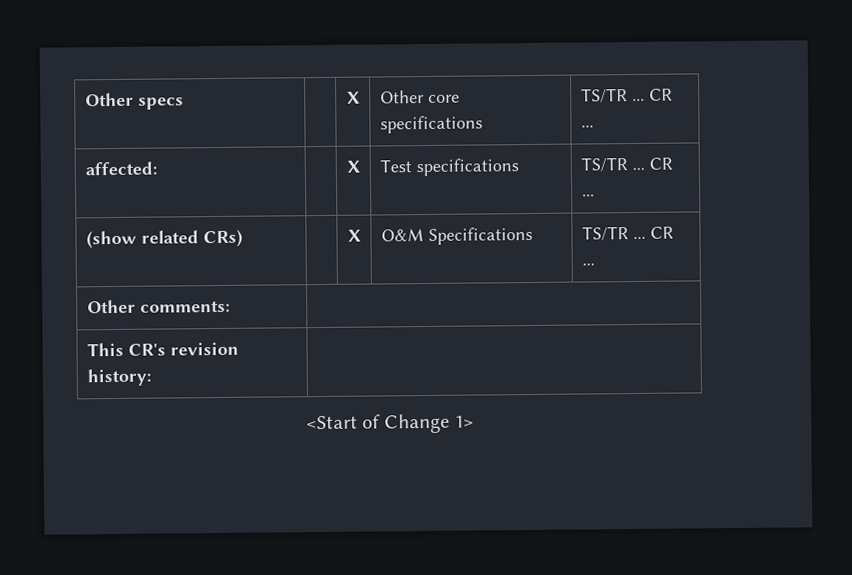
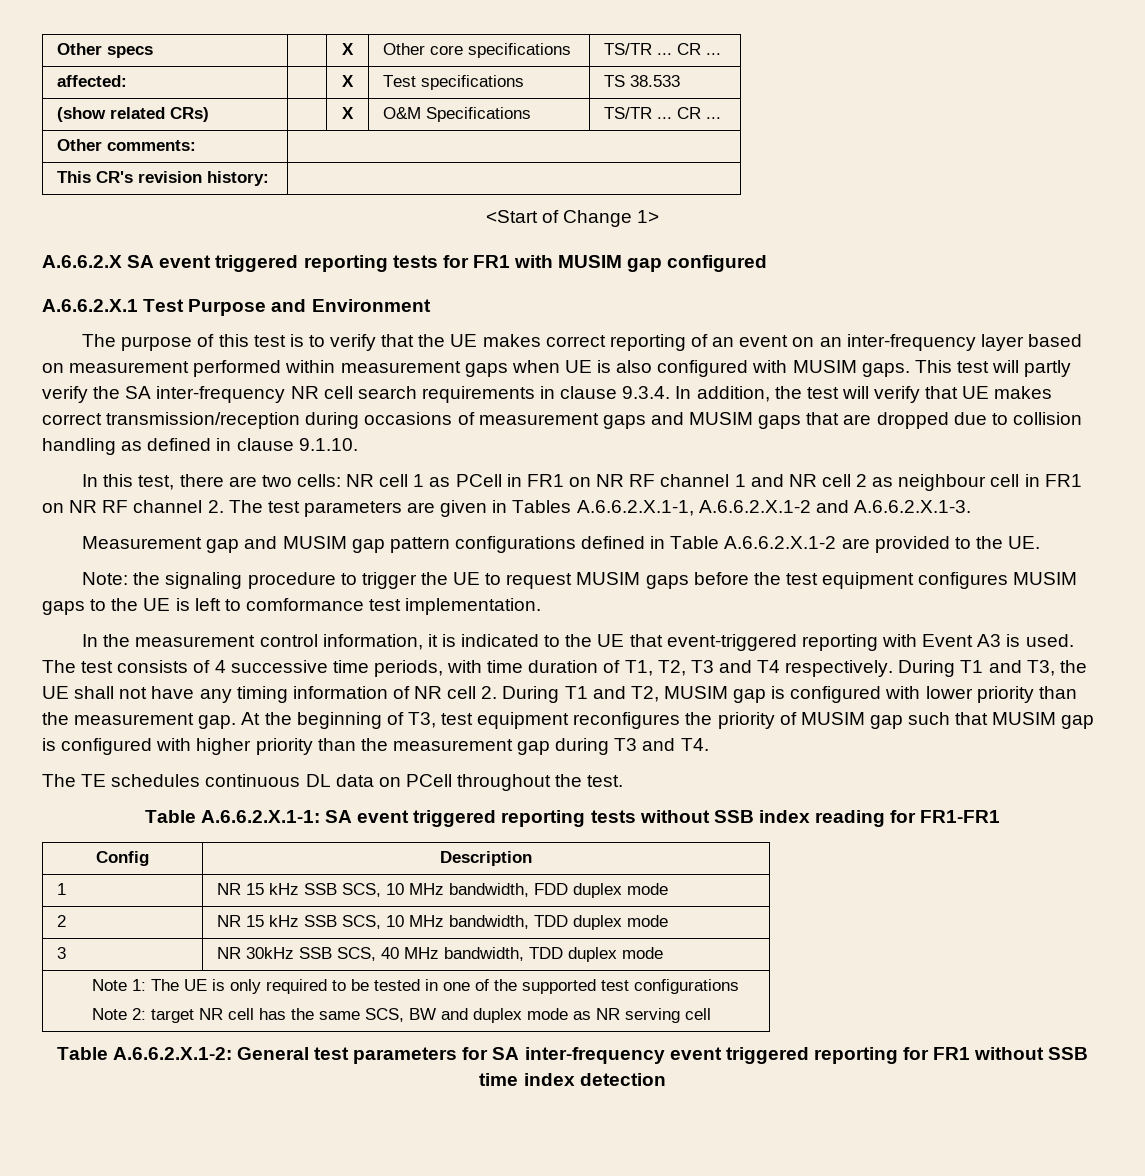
[580,157,673,172] [581,193,595,197] TS/TR ... CR ... -> [603,75,680,87] TS 38.533
(475, 421) none -> [42,255,768,272] [42,299,431,316] [82,334,1082,351] [42,360,1072,377] [42,386,1053,403] [42,412,1082,429] [42,438,358,455] [82,474,1082,491] [42,500,971,517] [82,536,1041,553] [82,572,1078,589] [42,598,542,615] [82,634,1074,651] [42,660,1087,677] [42,686,1077,703] [42,712,1095,729] [42,738,709,755] [42,774,624,791] [144,810,1001,827] [96,851,149,866] [440,851,532,866] [56,883,66,895] [216,883,668,898] [56,915,66,927] [216,915,668,930] [56,947,66,959] [216,947,663,962] [91,979,739,994] [91,1008,711,1023] [56,1047,1089,1064] [479,1073,666,1086] // A.6.6.2.X SA event triggered reporting tests for FR1 with MUSIM gap configured // A.6.6.2.X.1 Test Purpose and Environment // The purpose of this test is to verify that the UE makes correct reporting of an event on an inter-frequency layer based on measurement performed within measurement gaps when UE is also configured with MUSIM gaps. This test will partly verify the SA inter-frequency NR cell search requirements in clause 9.3.4. In addition, the test will verify that UE makes correct transmission/reception during occasions of measurement gaps and MUSIM gaps that are dropped due to collision handling as defined in clause 9.1.10. // In this test, there are two cells: NR cell 1 as PCell in FR1 on NR RF channel 1 and NR cell 2 as neighbour cell in FR1 on NR RF channel 2. The test parameters are given in Tables A.6.6.2.X.1-1, A.6.6.2.X.1-2 and A.6.6.2.X.1-3. // Measurement gap and MUSIM gap pattern configurations defined in Table A.6.6.2.X.1-2 are provided to the UE. // Note: the signaling procedure to trigger the UE to request MUSIM gaps before the test equipment configures MUSIM gaps to the UE is left to comformance test implementation. // In the measurement control information, it is indicated to the UE that event-triggered reporting with Event A3 is used. The test consists of 4 successive time periods, with time duration of T1, T2, T3 and T4 respectively. During T1 and T3, the UE shall not have any timing information of NR cell 2. During T1 and T2, MUSIM gap is configured with lower priority than the measurement gap. At the beginning of T3, test equipment reconfigures the priority of MUSIM gap such that MUSIM gap is configured with higher priority than the measurement gap during T3 and T4. // The TE schedules continuous DL data on PCell throughout the test. // Table A.6.6.2.X.1-1: SA event triggered reporting tests without SSB index reading for FR1-FR1 // Config | Description // 1 | NR 15 kHz SSB SCS, 10 MHz bandwidth, FDD duplex mode // 2 | NR 15 kHz SSB SCS, 10 MHz bandwidth, TDD duplex mode // 3 | NR 30kHz SSB SCS, 40 MHz bandwidth, TDD duplex mode // Note 1: The UE is only required to be tested in one of the supported test configurations // Note 2: target NR cell has the same SCS, BW and duplex mode as NR serving cell // Table A.6.6.2.X.1-2: General test parameters for SA inter-frequency event triggered reporting for FR1 without SSB time index detection

